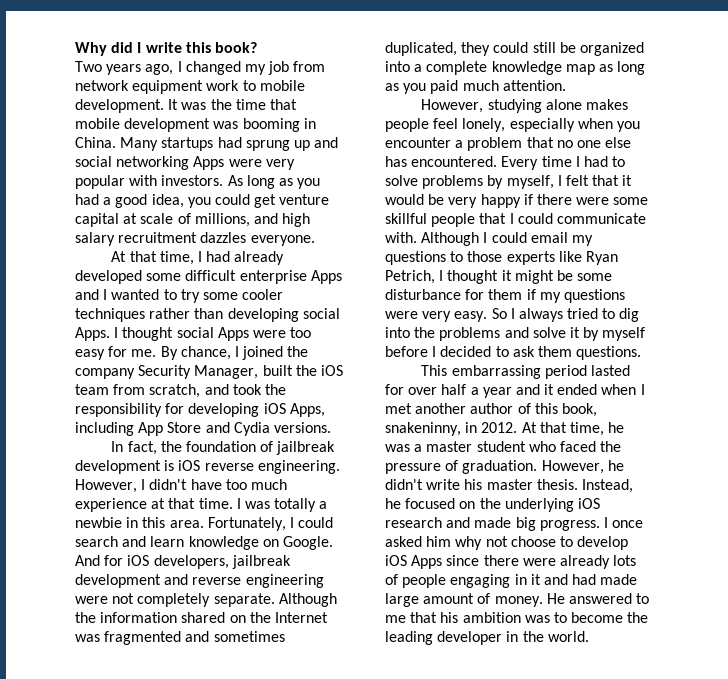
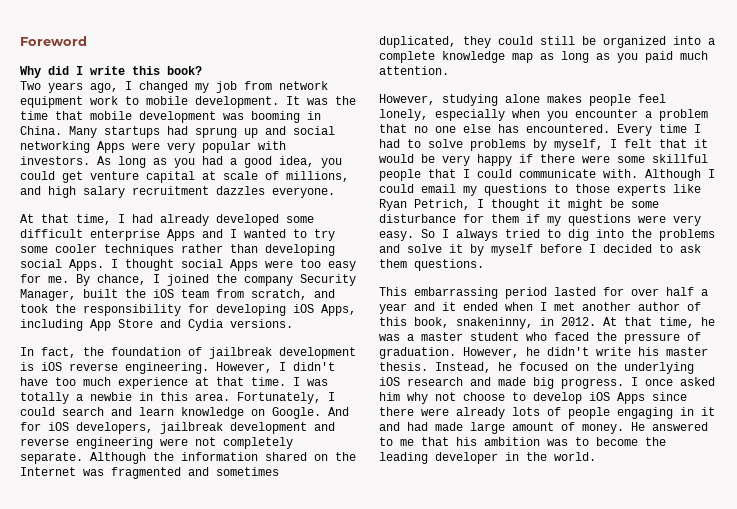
(75, 49) none -> [20,36,87,46] Foreword //

